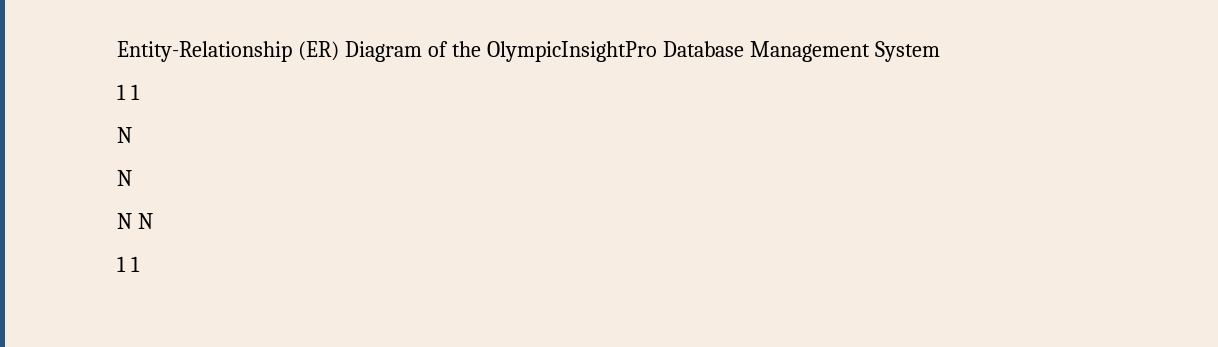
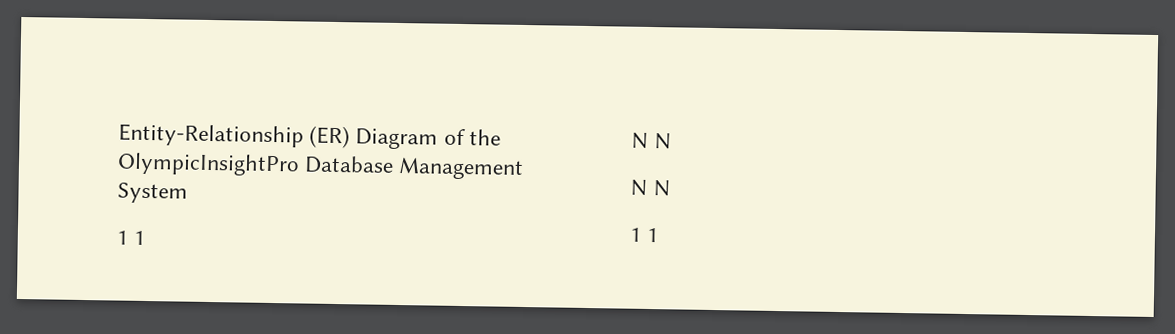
(132, 135) // -> (649, 140) none

